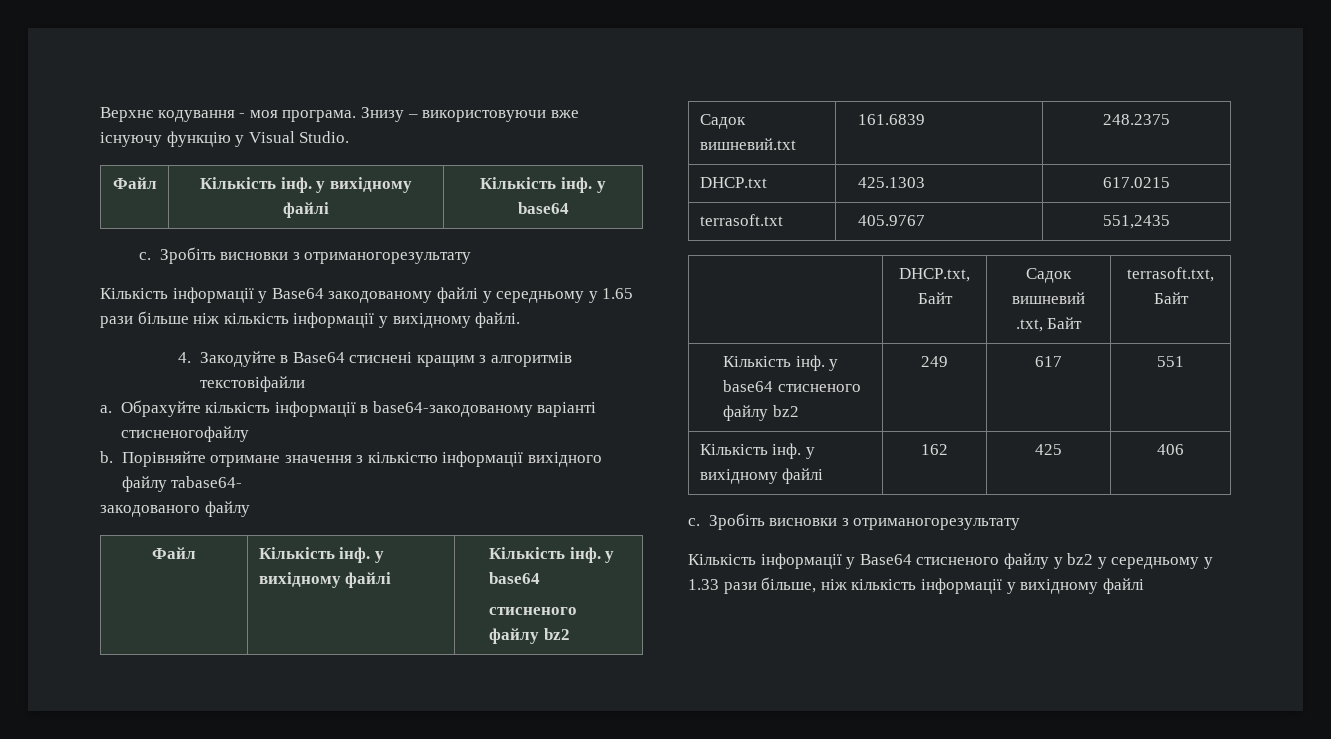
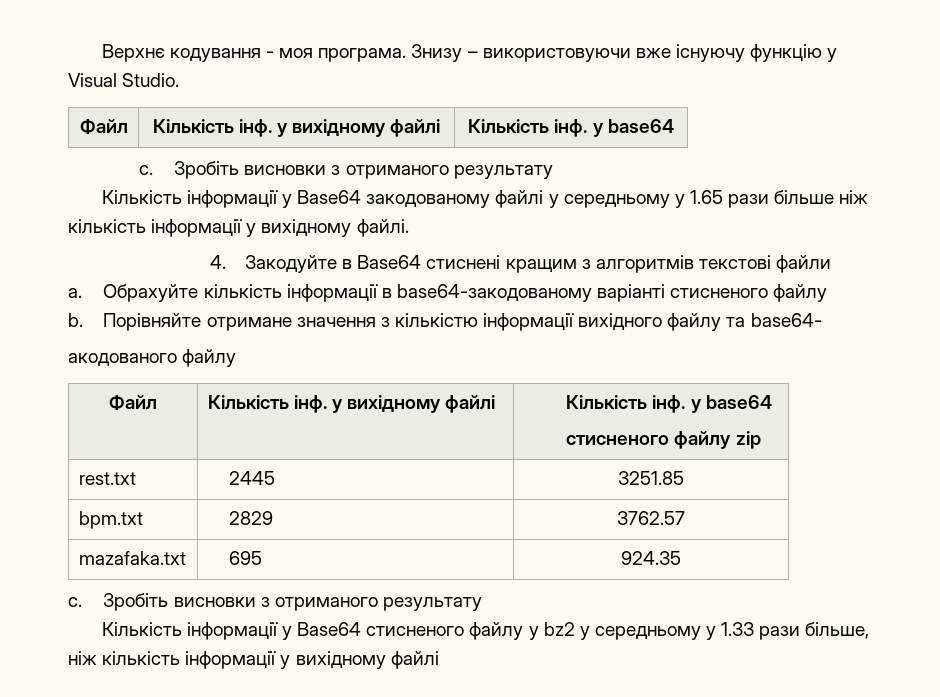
[304,252,472,264] отриманогорезультату -> [345,165,553,179] отриманого результату
[199,376,305,392] текстовіфайли -> [698,255,832,273] текстові файли
[120,426,249,442] стисненогофайлу -> [670,284,828,302] стисненого файлу
[171,476,243,488] [100,505,200,517] таbase64- // закодованого -> [726,313,822,327] [68,353,177,366] та base64- // акодованого
[543,628,570,640] [699,114,746,129] [699,138,796,150] [858,114,926,125] [1103,114,1170,125] [699,177,767,188] [858,177,926,188] [1103,177,1170,188] [699,214,783,226] [858,215,926,226] [1103,215,1170,229] [899,268,970,282] [917,292,953,304] [1026,268,1072,283] [1012,292,1085,304] [1015,317,1083,332] [1127,267,1214,282] [1153,292,1189,304] [723,355,839,371] [723,380,861,392] [723,405,799,421] [921,356,948,367] [1035,356,1062,367] [1157,356,1184,367] [699,443,815,459] [699,468,824,484] [921,444,948,455] [1035,444,1062,455] [1157,444,1184,455] [688,513,1021,530] bz2 // Садок вишневий.txt | 161.6839 | 248.2375 // DHCP.txt | 425.1303 | 617.0215 // terrasoft.txt | 405.9767 | 551,2435 // | DHCP.txt, Байт | Садок вишневий .txt, Байт | terrasoft.txt, Байт // Кількість інф. у base64 стисненого файлу bz2 | 249 | 617 | 551 // Кількість інф. у вихідному файлі | 162 | 425 | 406 // c. Зробіть висновки з отриманогорезультату -> [735,431,761,449] [78,472,136,485] [228,471,275,485] [618,471,684,485] [78,511,143,529] [228,511,273,525] [617,511,685,525] [78,551,186,565] [228,551,262,565] [621,551,681,565] [68,593,482,611] zip // rest.txt | 2445 | 3251.85 // bpm.txt | 2829 | 3762.57 // mazafaka.txt | 695 | 924.35 // c. Зробіть висновки з отриманого результату

